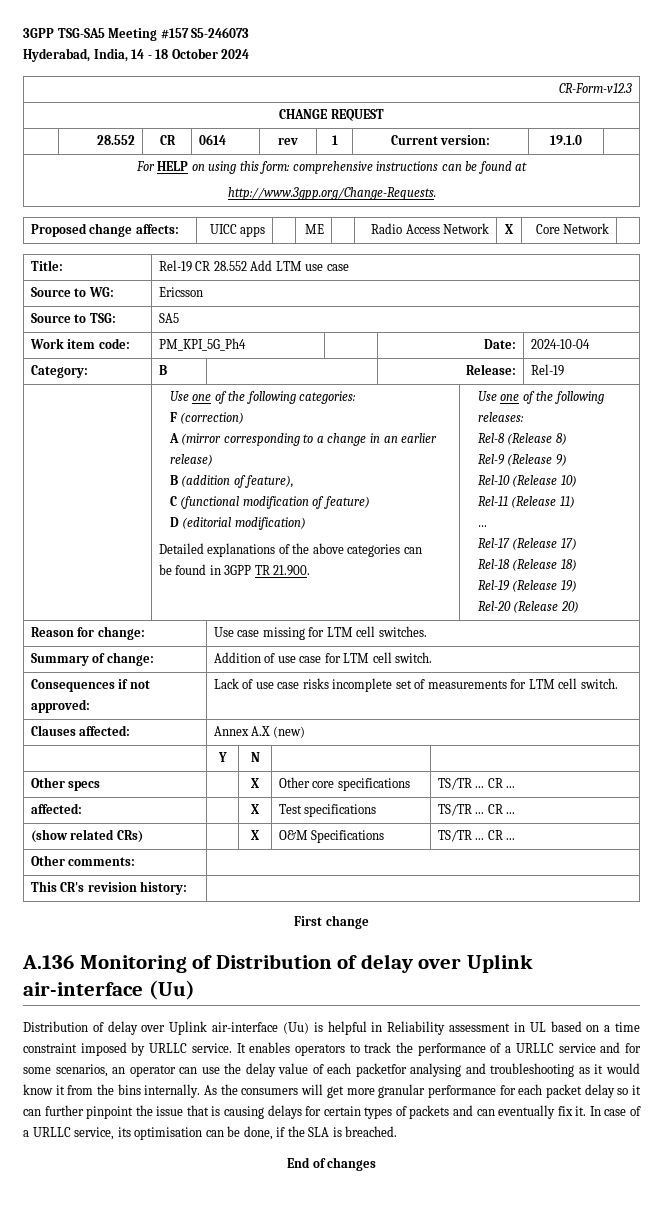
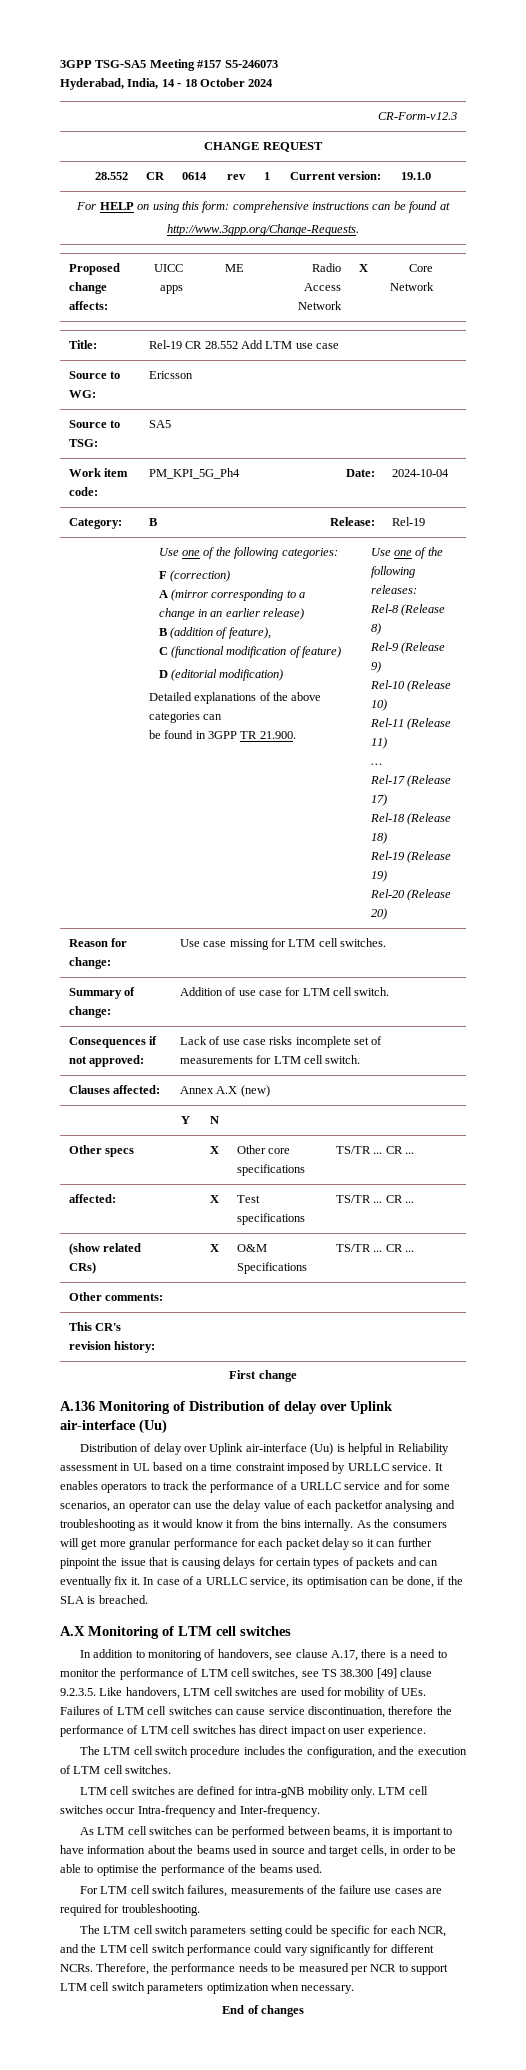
(398, 1131) none -> [60,1626,291,1639] [79,1649,447,1661] [60,1668,433,1680] [60,1687,427,1699] [60,1706,452,1718] [60,1725,426,1737] [79,1746,467,1758] [60,1765,172,1774] [79,1786,428,1798] [60,1805,320,1817] [79,1826,453,1838] [60,1845,457,1857] [60,1864,322,1876] [79,1885,443,1897] [60,1904,200,1916] [79,1925,447,1937] [60,1944,434,1956] [60,1963,449,1975] [60,1982,355,1994] // A.X Monitoring of LTM cell switches // In addition to monitoring of handovers, see clause A.17, there is a need to monitor the performance of LTM cell switches, see TS 38.300 [49] clause 9.2.3.5. Like handovers, LTM cell switches are used for mobility of UEs. Failures of LTM cell switches can cause service discontinuation, therefore the performance of LTM cell switches has direct impact on user experience. // The LTM cell switch procedure includes the configuration, and the execution of LTM cell switches. // LTM cell switches are defined for intra-gNB mobility only. LTM cell switches occur Intra-frequency and Inter-frequency. // As LTM cell switches can be performed between beams, it is important to have information about the beams used in source and target cells, in order to be able to optimise the performance of the beams used. // For LTM cell switch failures, measurements of the failure use cases are required for troubleshooting. // The LTM cell switch parameters setting could be specific for each NCR, and the LTM cell switch performance could vary significantly for different NCRs. Therefore, the performance needs to be measured per NCR to support LTM cell switch parameters optimization when necessary.

